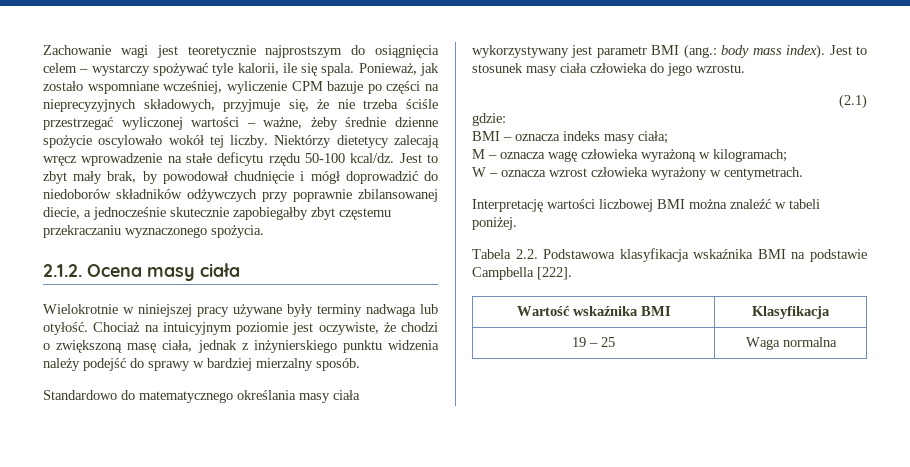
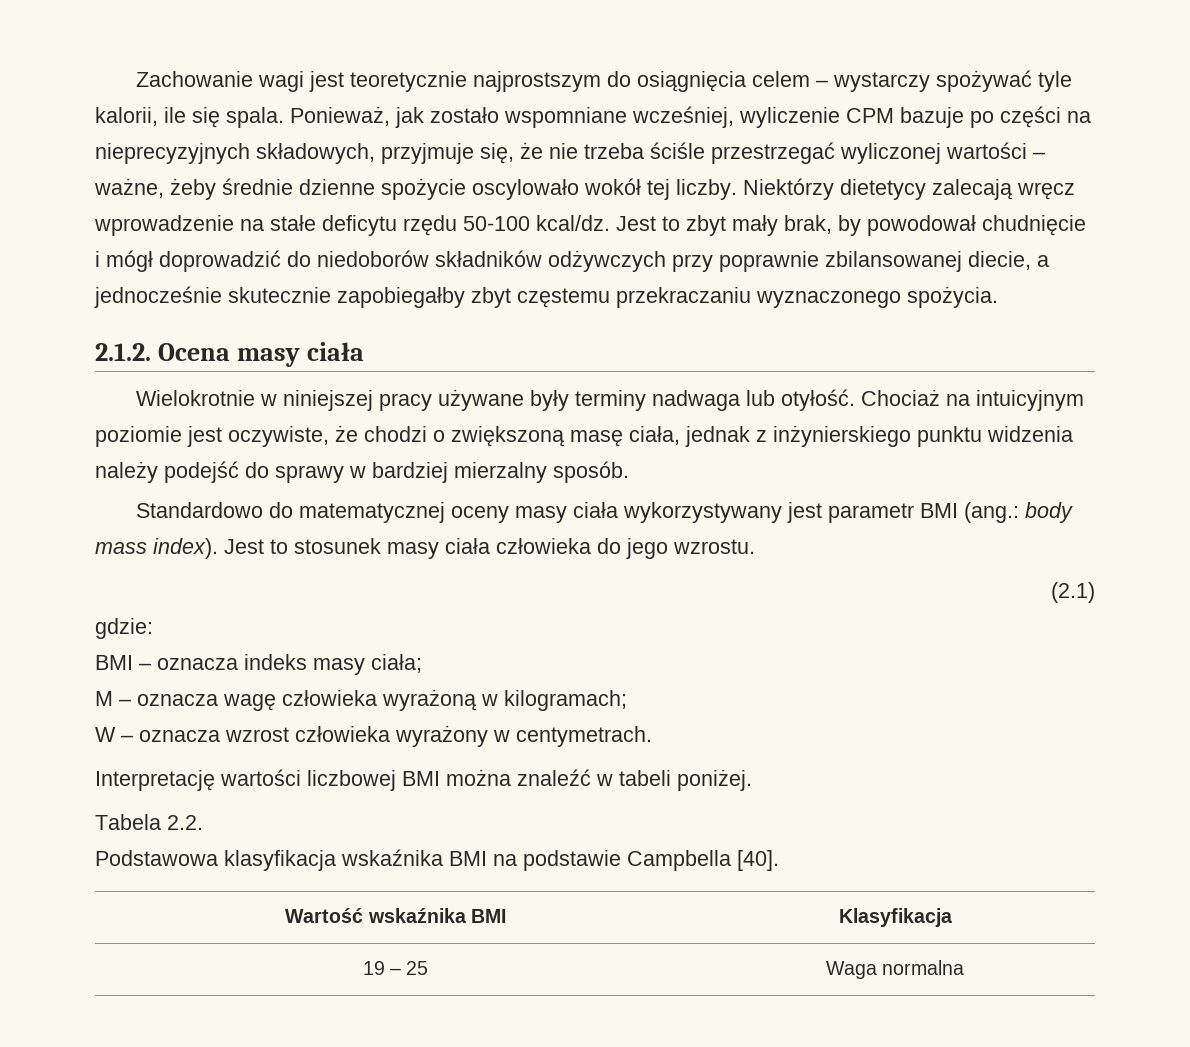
[139,390,296,403] matematycznego określania -> [299,502,510,523] matematycznej oceny
(538, 254) none -> (203, 822) //
[537,267,572,280] [222]. -> [737,850,779,871] [40].

